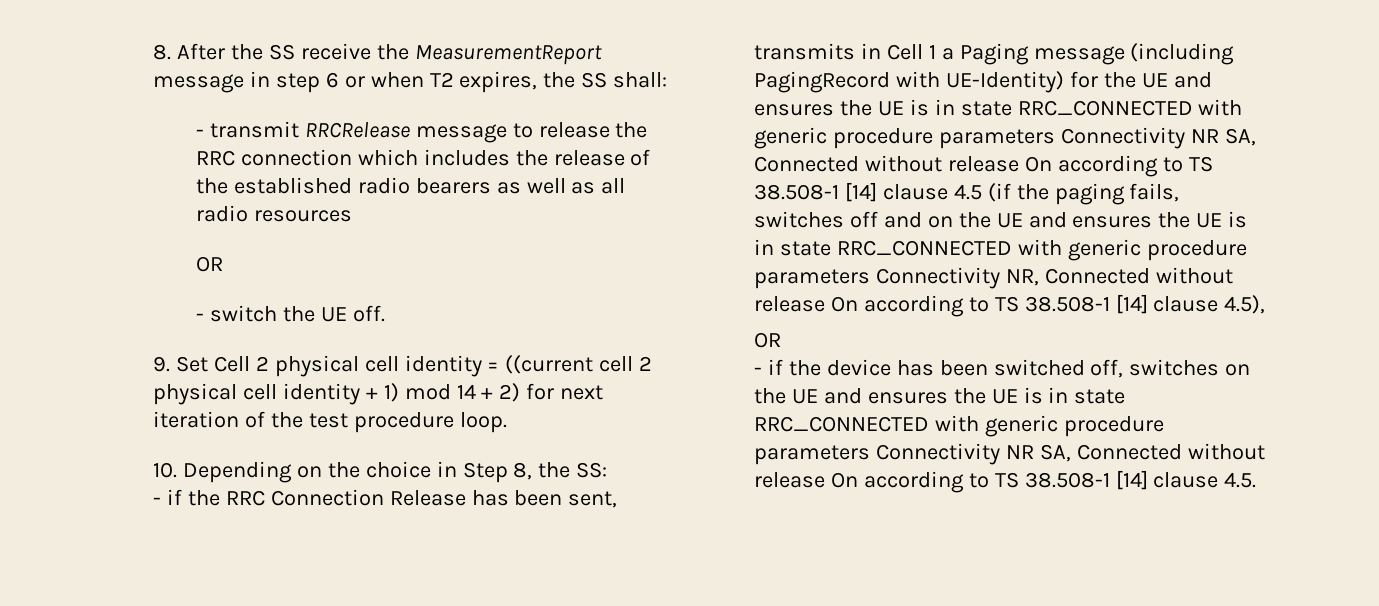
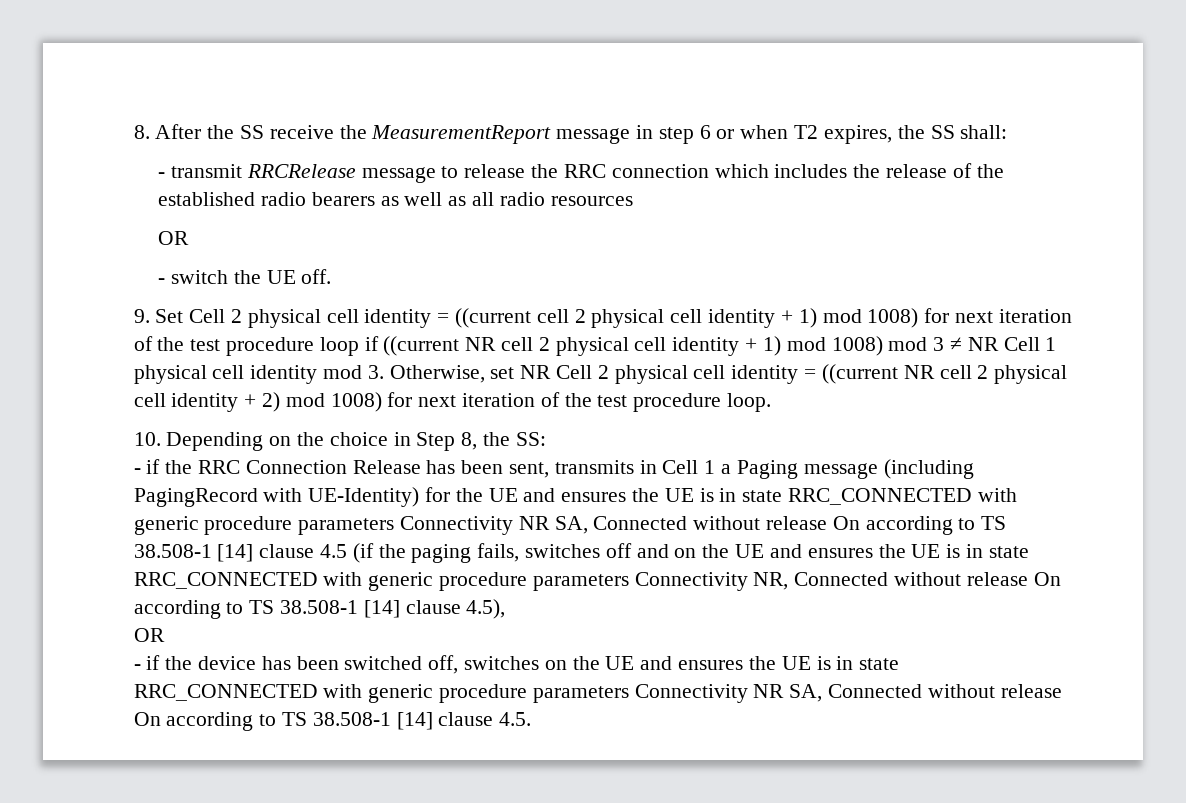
[456,383,521,402] 14 + 2) -> [867,308,1072,328] [133,336,1057,356] [133,364,1068,384] [133,392,382,412] 1008) for next iteration of the test procedure loop if ((current NR cell 2 physical cell identity + 1) mod 1008) mod 3 ≠ NR Cell 1 physical cell identity mod 3. Otherwise, set NR Cell 2 physical cell identity = ((current NR cell 2 physical cell identity + 2) mod 1008)

